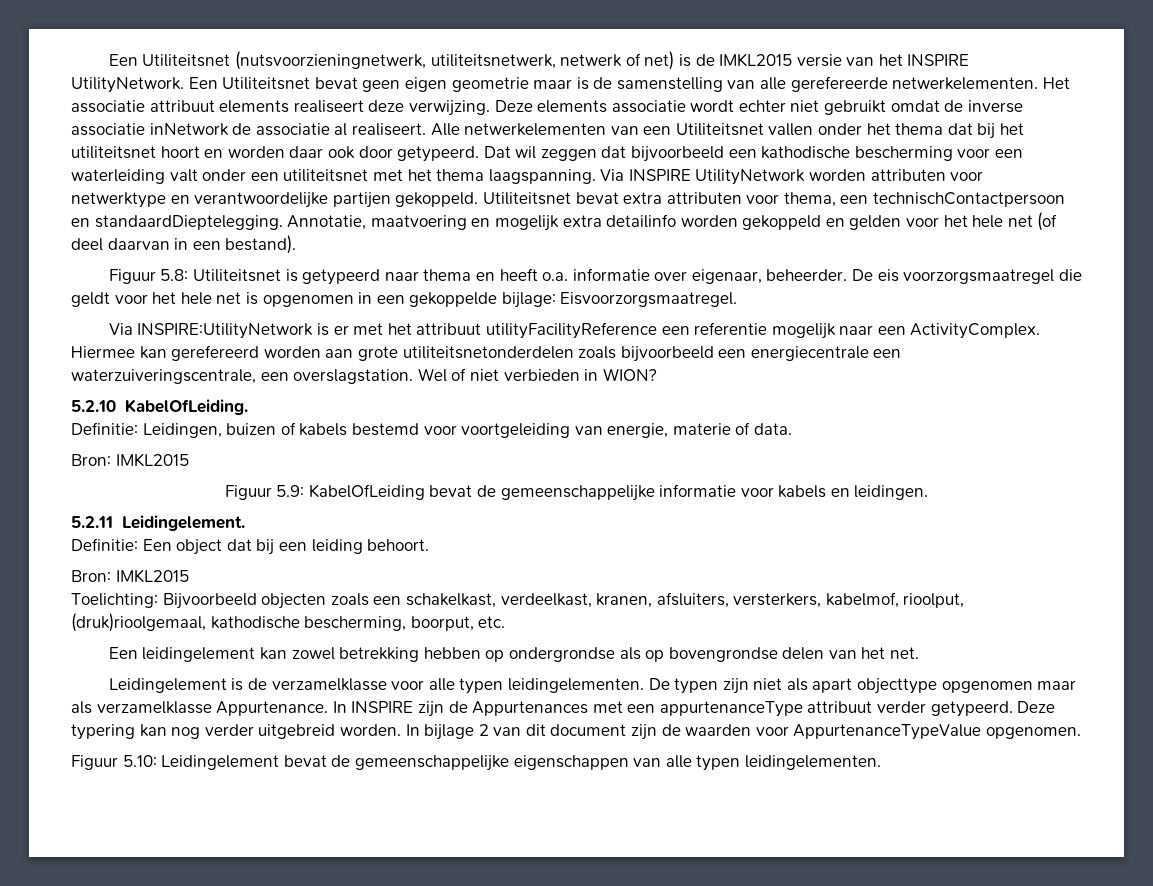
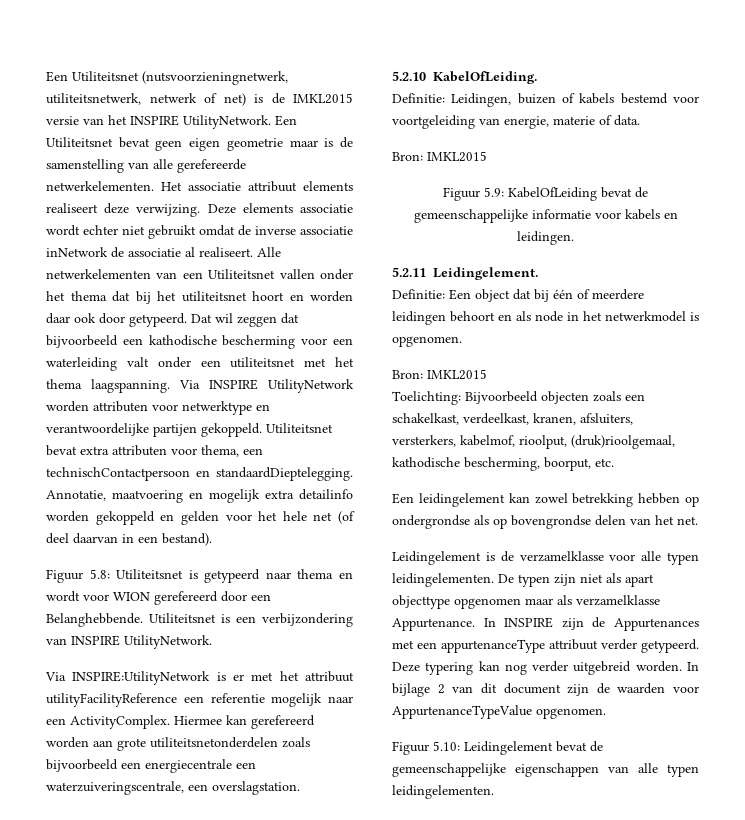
[499,268,1082,284] [71,292,738,308] heeft o.a. informatie over eigenaar, beheerder. De eis voorzorgsmaatregel die geldt voor het hele net is opgenomen in een gekoppelde bijlage: Eisvoorzorgsmaatregel. -> [46,591,271,605] [46,613,353,627] [46,635,212,649] wordt voor WION gerefereerd door een Belanghebbende. Utiliteitsnet is een verbijzondering van INSPIRE UtilityNetwork.
[417,368,657,382] Wel of niet verbieden in WION? -> (300, 788) none
[278,539,430,554] een leiding behoort. -> [553,289,644,300] [392,311,699,325] [392,336,462,347] één of meerdere leidingen behoort en als node in het netwerkmodel is opgenomen.

